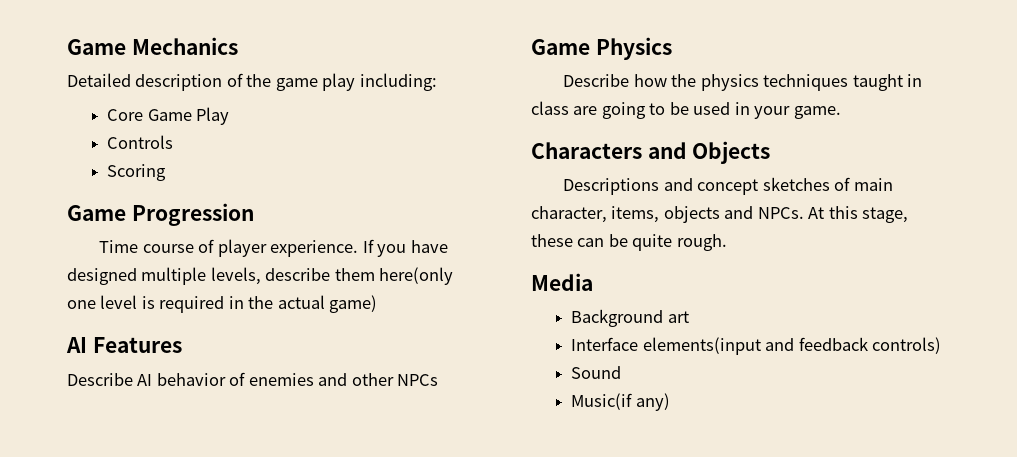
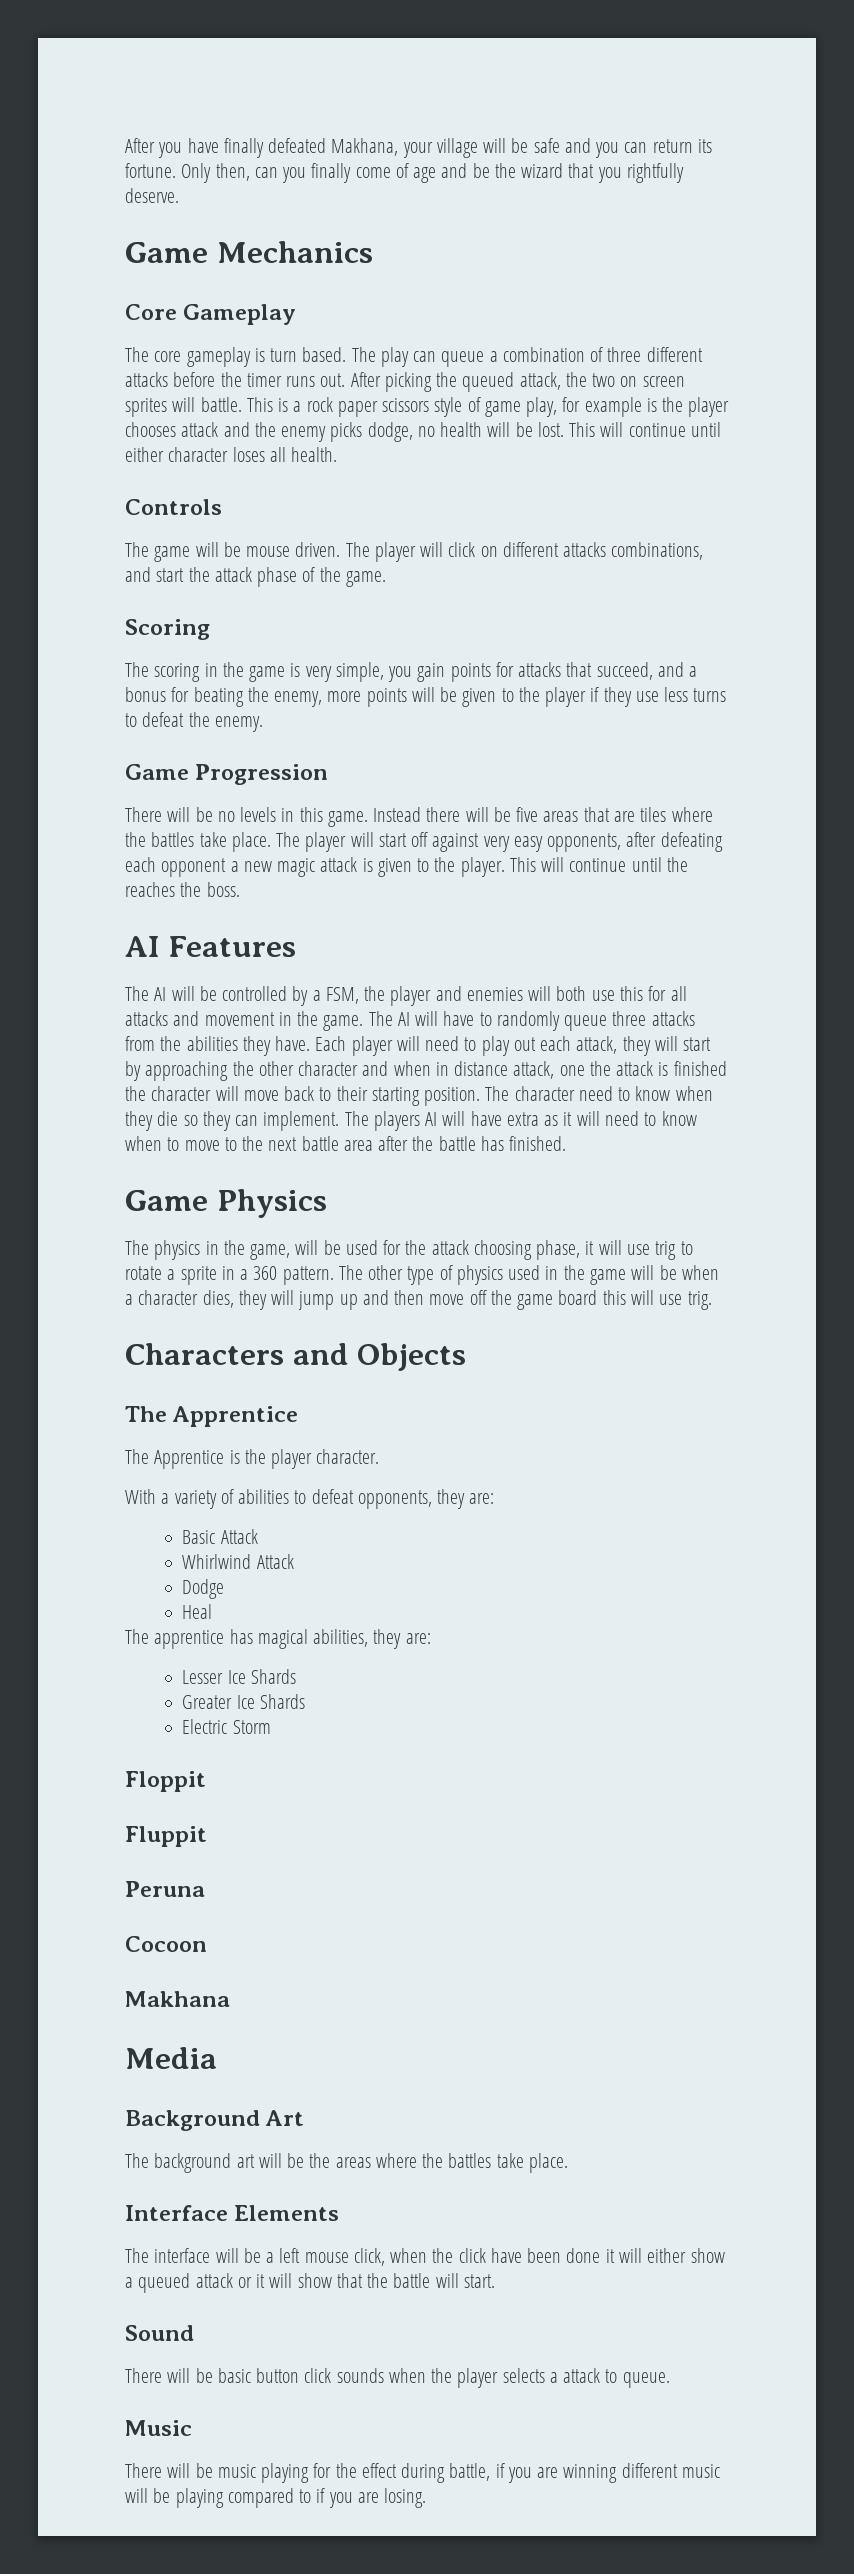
[67,37,238,55] [67,73,437,91] [107,107,230,125] [107,135,174,149] [107,164,167,181] [67,203,254,226] [99,239,448,257] [67,267,454,285] [67,295,378,313] [66,337,182,353] [67,372,439,386] [531,37,672,60] [563,74,923,91] [531,101,841,119] [531,141,771,164] [563,177,893,195] [531,206,909,223] [531,234,727,251] [531,273,593,291] [571,309,689,327] [571,337,942,355] [571,366,622,379] [571,393,670,411] Game Mechanics // Detailed description of the game play including: // Core Game Play // Controls // Scoring // Game Progression // Time course of player experience. If you have designed multiple levels, describe them here(only one level is required in the actual game) // AI Features // Describe AI behavior of enemies and other NPCs // Game Physics // Describe how the physics techniques taught in class are going to be used in your game. // Characters and Objects // Descriptions and concept sketches of main character, items, objects and NPCs. At this stage, these can be quite rough. // Media // Background art // Interface elements(input and feedback controls) // Sound // Music(if any) -> [125,138,712,158] [125,163,684,183] [125,188,179,203] [125,241,373,263] [125,304,297,325] [125,347,703,367] [125,372,685,392] [125,397,730,417] [125,422,721,442] [125,447,338,462] [125,499,222,515] [125,542,704,562] [125,567,386,587] [125,619,210,640] [125,662,698,682] [125,687,727,707] [125,712,263,732] [125,764,329,785] [125,807,713,827] [125,832,723,852] [125,857,688,877] [125,882,240,897] [125,936,297,957] [125,986,687,1006] [125,1011,695,1031] [125,1036,712,1056] [125,1061,727,1081] [125,1086,713,1106] [125,1111,697,1131] [125,1136,567,1151] [125,1189,327,1218] [125,1240,693,1260] [125,1265,719,1285] [125,1290,712,1310] [125,1343,467,1371] [125,1406,299,1427] [125,1449,380,1469] [125,1489,495,1509] [182,1529,258,1544] [182,1554,294,1569] [182,1579,225,1599] [182,1604,213,1619] [125,1629,431,1649] [182,1669,296,1684] [182,1694,305,1709] [182,1719,271,1734] [125,1771,206,1792] [125,1826,207,1847] [125,1881,205,1897] [125,1936,207,1952] [125,1991,230,2007] [125,2047,217,2069] [125,2110,305,2131] [125,2153,568,2173] [125,2205,340,2221] [125,2248,725,2266] [125,2273,495,2293] [125,2325,194,2341] [125,2368,670,2388] [125,2420,192,2436] [125,2463,720,2483] [125,2488,427,2508] After you have finally defeated Makhana, your village will be safe and you can return its fortune. Only then, can you finally come of age and be the wizard that you rightfully deserve. // Game Mechanics // Core Gameplay // The core gameplay is turn based. The play can queue a combination of three different attacks before the timer runs out. After picking the queued attack, the two on screen sprites will battle. This is a rock paper scissors style of game play, for example is the player chooses attack and the enemy picks dodge, no health will be lost. This will continue until either character loses all health. // Controls // The game will be mouse driven. The player will click on different attacks combinations, and start the attack phase of the game. // Scoring // The scoring in the game is very simple, you gain points for attacks that succeed, and a bonus for beating the enemy, more points will be given to the player if they use less turns to defeat the enemy. // Game Progression // There will be no levels in this game. Instead there will be five areas that are tiles where the battles take place. The player will start off against very easy opponents, after defeating each opponent a new magic attack is given to the player. This will continue until the reaches the boss. // AI Features // The AI will be controlled by a FSM, the player and enemies will both use this for all attacks and movement in the game. The AI will have to randomly queue three attacks from the abilities they have. Each player will need to play out each attack, they will start by approaching the other character and when in distance attack, one the attack is finished the character will move back to their starting position. The character need to know when they die so they can implement. The players AI will have extra as it will need to know when to move to the next battle area after the battle has finished. // Game Physics // The physics in the game, will be used for the attack choosing phase, it will use trig to rotate a sprite in a 360 pattern. The other type of physics used in the game will be when a character dies, they will jump up and then move off the game board this will use trig. // Characters and Objects // The Apprentice // The Apprentice is the player character. // With a variety of abilities to defeat opponents, they are: // Basic Attack // Whirlwind Attack // Dodge // Heal // The apprentice has magical abilities, they are: // Lesser Ice Shards // Greater Ice Shards // Electric Storm // Floppit // Fluppit // Peruna // Cocoon // Makhana // Media // Background Art // The background art will be the areas where the battles take place. // Interface Elements // The interface will be a left mouse click, when the click have been done it will either show a queued attack or it will show that the battle will start. // Sound // There will be basic button click sounds when the player selects a attack to queue. // Music // There will be music playing for the effect during battle, if you are winning different music will be playing compared to if you are losing.

